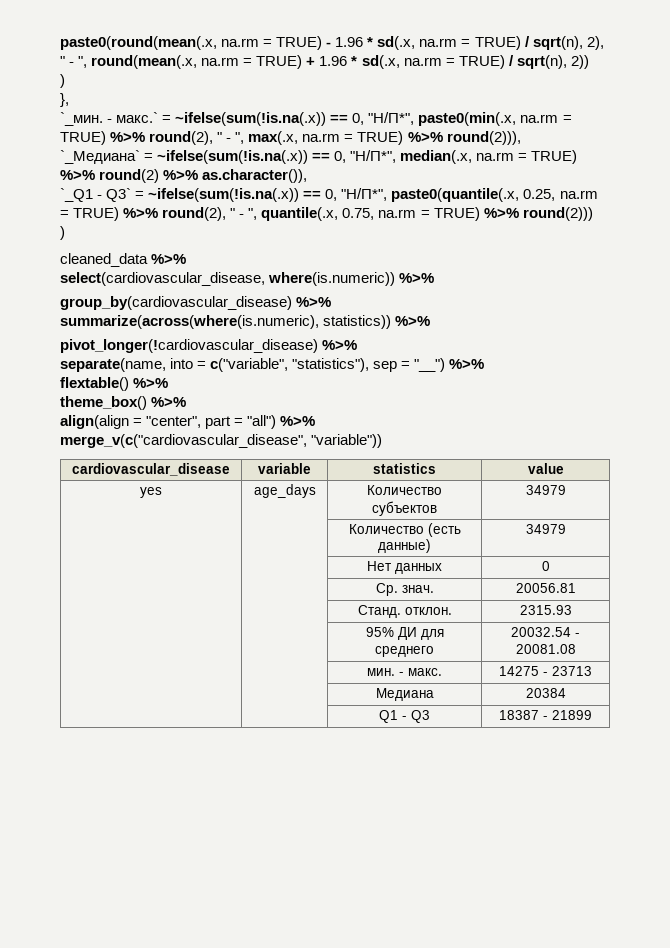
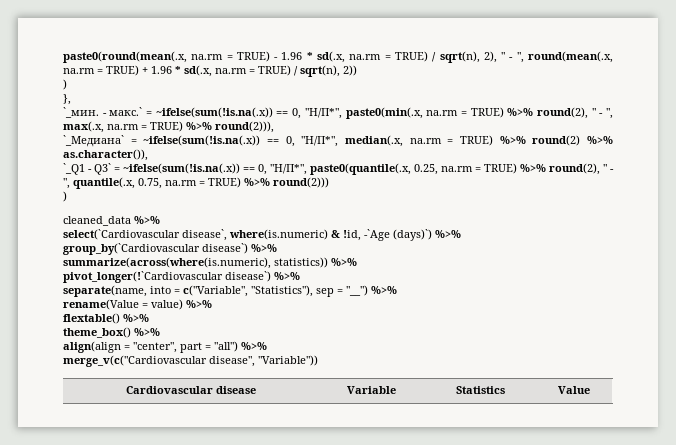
[60,272,435,286] [60,296,292,310] select(cardiovascular_disease, where(is.numeric)) %>% // group_by(cardiovascular_disease) -> [63,229,461,241] [63,243,248,255] select(`Cardiovascular disease`, where(is.numeric) & !id, -`Age (days)`) %>% // group_by(`Cardiovascular disease`)
[60,339,318,353] pivot_longer(!cardiovascular_disease) -> [63,271,271,283] pivot_longer(!`Cardiovascular disease`)
[210,358,370,372] c("variable", "statistics"), -> [183,285,313,297] c("Variable", "Statistics"),
(485, 364) none -> [63,299,212,310] // rename(Value = value) %>%
[60,434,383,448] [72,463,230,476] [258,463,311,474] [373,463,436,474] [527,463,564,474] [140,487,162,498] [253,484,316,498] [367,485,442,495] [372,501,437,516] [525,485,566,495] [348,523,461,537] [378,539,431,553] [525,524,566,534] [367,561,442,574] [541,561,550,571] [375,583,434,596] [515,583,576,593] [357,605,452,618] [519,605,572,615] [365,627,444,640] [375,646,434,657] [511,627,580,637] [515,644,576,654] [367,668,442,676] [499,666,592,676] [375,688,434,701] [525,688,566,698] [379,710,430,723] [499,710,592,720] merge_v(c("cardiovascular_disease", "variable")) // cardiovascular_disease | variable | statistics | value // yes | age_days | Количество субъектов | 34979 // | | Количество (есть данные) | 34979 // | | Нет данных | 0 // | | Ср. знач. | 20056.81 // | | Станд. отклон. | 2315.93 // | | 95% ДИ для среднего | 20032.54 - 20081.08 // | | мин. - макс. | 14275 - 23713 // | | Медиана | 20384 // | | Q1 - Q3 | 18387 - 21899 -> [63,355,318,367] [125,386,256,394] [347,386,396,394] [455,386,505,394] [557,386,590,394] merge_v(c("Cardiovascular disease", "Variable")) // Cardiovascular disease | Variable | Statistics | Value

